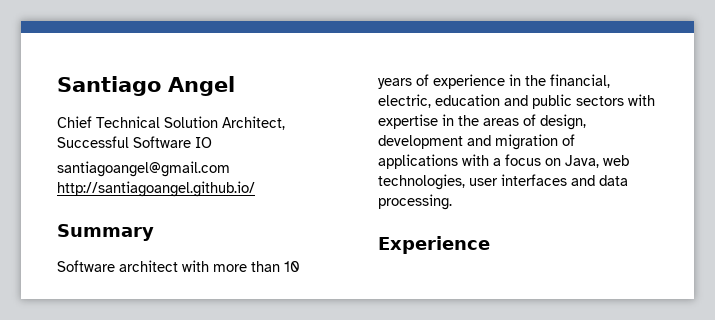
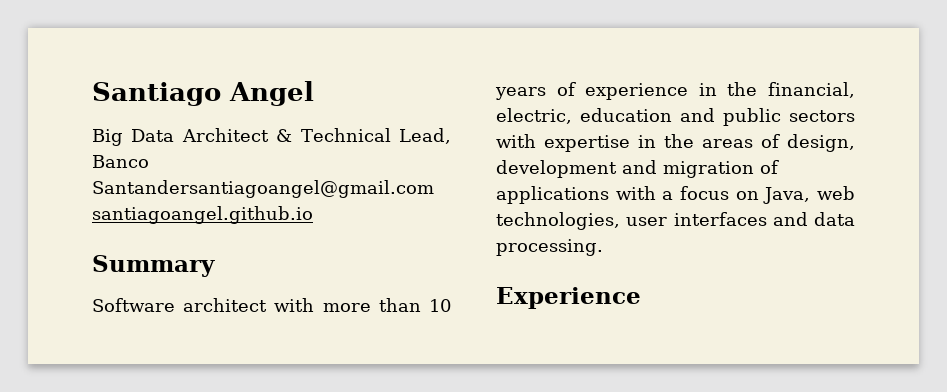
[57,116,285,130] [57,136,212,148] [57,161,230,177] [57,181,255,197] Chief Technical Solution Architect, Successful Software IO // santiagoangel@gmail.com http://santiagoangel.github.io/ -> [92,128,451,146] [92,155,149,168] [92,180,434,198] [92,206,313,224] Big Data Architect & Technical Lead, Banco Santandersantiagoangel@gmail.com santiagoangel.github.io

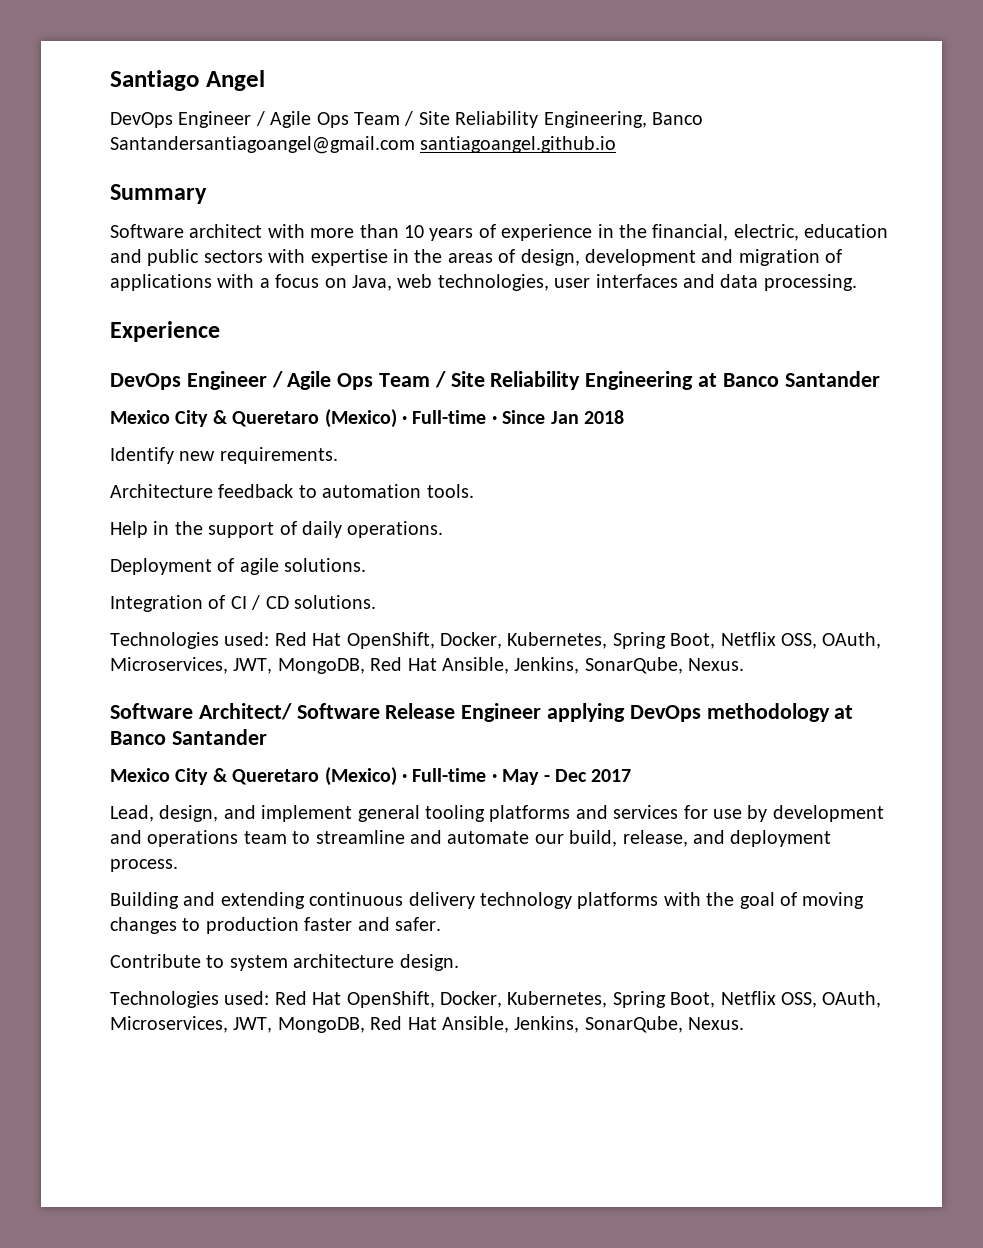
[92,128,451,146] Big Data Architect & Technical Lead, -> [110,111,647,128] DevOps Engineer / Agile Ops Team / Site Reliability Engineering,
(641, 298) none -> [110,371,880,390] [110,409,624,428] [110,447,338,464] [110,484,474,498] [110,521,444,538] [110,558,367,575] [110,595,376,612] [110,632,882,649] [110,657,745,674] [110,703,854,722] [110,729,267,745] [110,767,632,786] [110,805,884,822] [110,830,832,847] [110,859,178,872] [110,892,865,909] [110,917,441,934] [110,954,459,971] [110,991,882,1008] [110,1016,745,1033] // DevOps Engineer / Agile Ops Team / Site Reliability Engineering at Banco Santander // Mexico City & Queretaro (Mexico) · Full-time · Since Jan 2018 // Identify new requirements. // Architecture feedback to automation tools. // Help in the support of daily operations. // Deployment of agile solutions. // Integration of CI / CD solutions. // Technologies used: Red Hat OpenShift, Docker, Kubernetes, Spring Boot, Netflix OSS, OAuth, Microservices, JWT, MongoDB, Red Hat Ansible, Jenkins, SonarQube, Nexus. // Software Architect/ Software Release Engineer applying DevOps methodology at Banco Santander // Mexico City & Queretaro (Mexico) · Full-time · May - Dec 2017 // Lead, design, and implement general tooling platforms and services for use by development and operations team to streamline and automate our build, release, and deployment process. // Building and extending continuous delivery technology platforms with the goal of moving changes to production faster and safer. // Contribute to system architecture design. // Technologies used: Red Hat OpenShift, Docker, Kubernetes, Spring Boot, Netflix OSS, OAuth, Microservices, JWT, MongoDB, Red Hat Ansible, Jenkins, SonarQube, Nexus.

